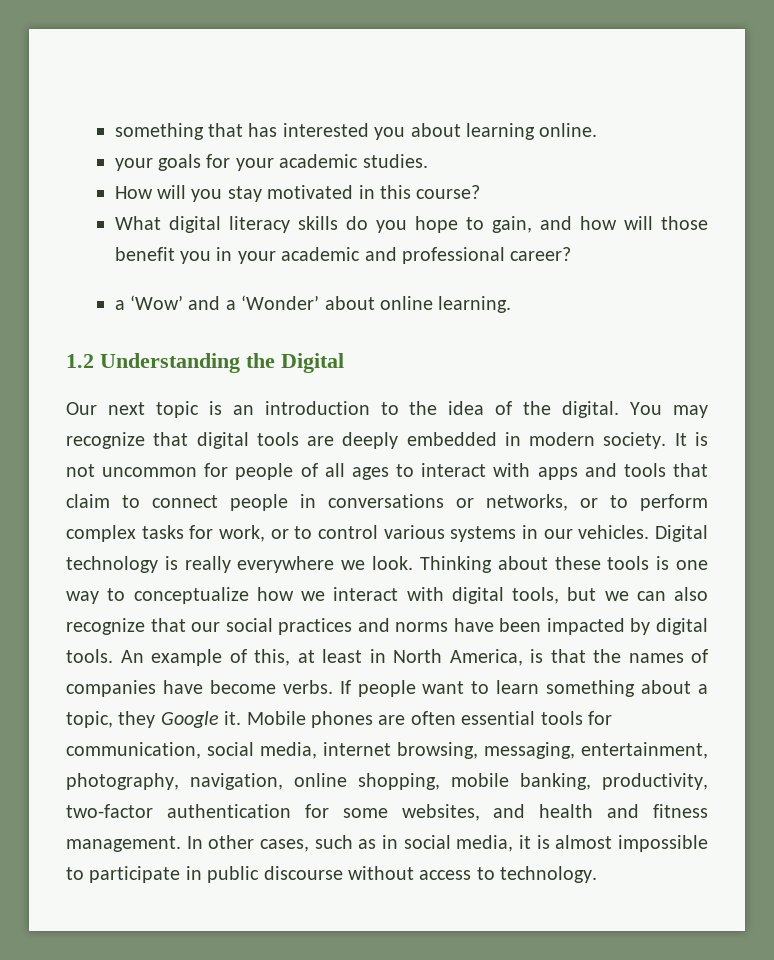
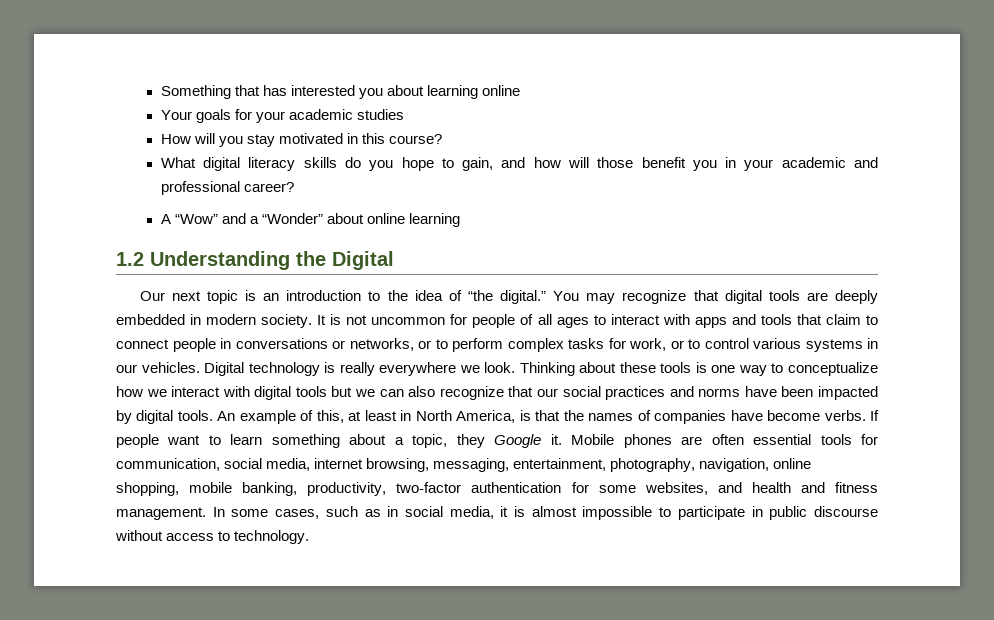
[114,123,204,140] something -> [160,85,231,99] Something
[539,123,598,137] [114,158,153,171] online. // your -> [482,85,521,96] [160,110,192,120] online // Your
[362,154,428,168] studies. -> [357,109,405,120] studies
[114,295,183,310] a ‘Wow’ -> [160,214,218,224] A “Wow”
[241,295,320,310] ‘Wonder’ -> [262,213,324,224] “Wonder”
[438,296,512,313] learning. -> [409,213,461,227] learning
[523,401,620,418] the digital. -> [467,290,547,304] “the digital.”
[512,587,559,604] tools, -> [295,386,327,397] tools
[208,835,255,849] other -> [231,509,269,517] some

